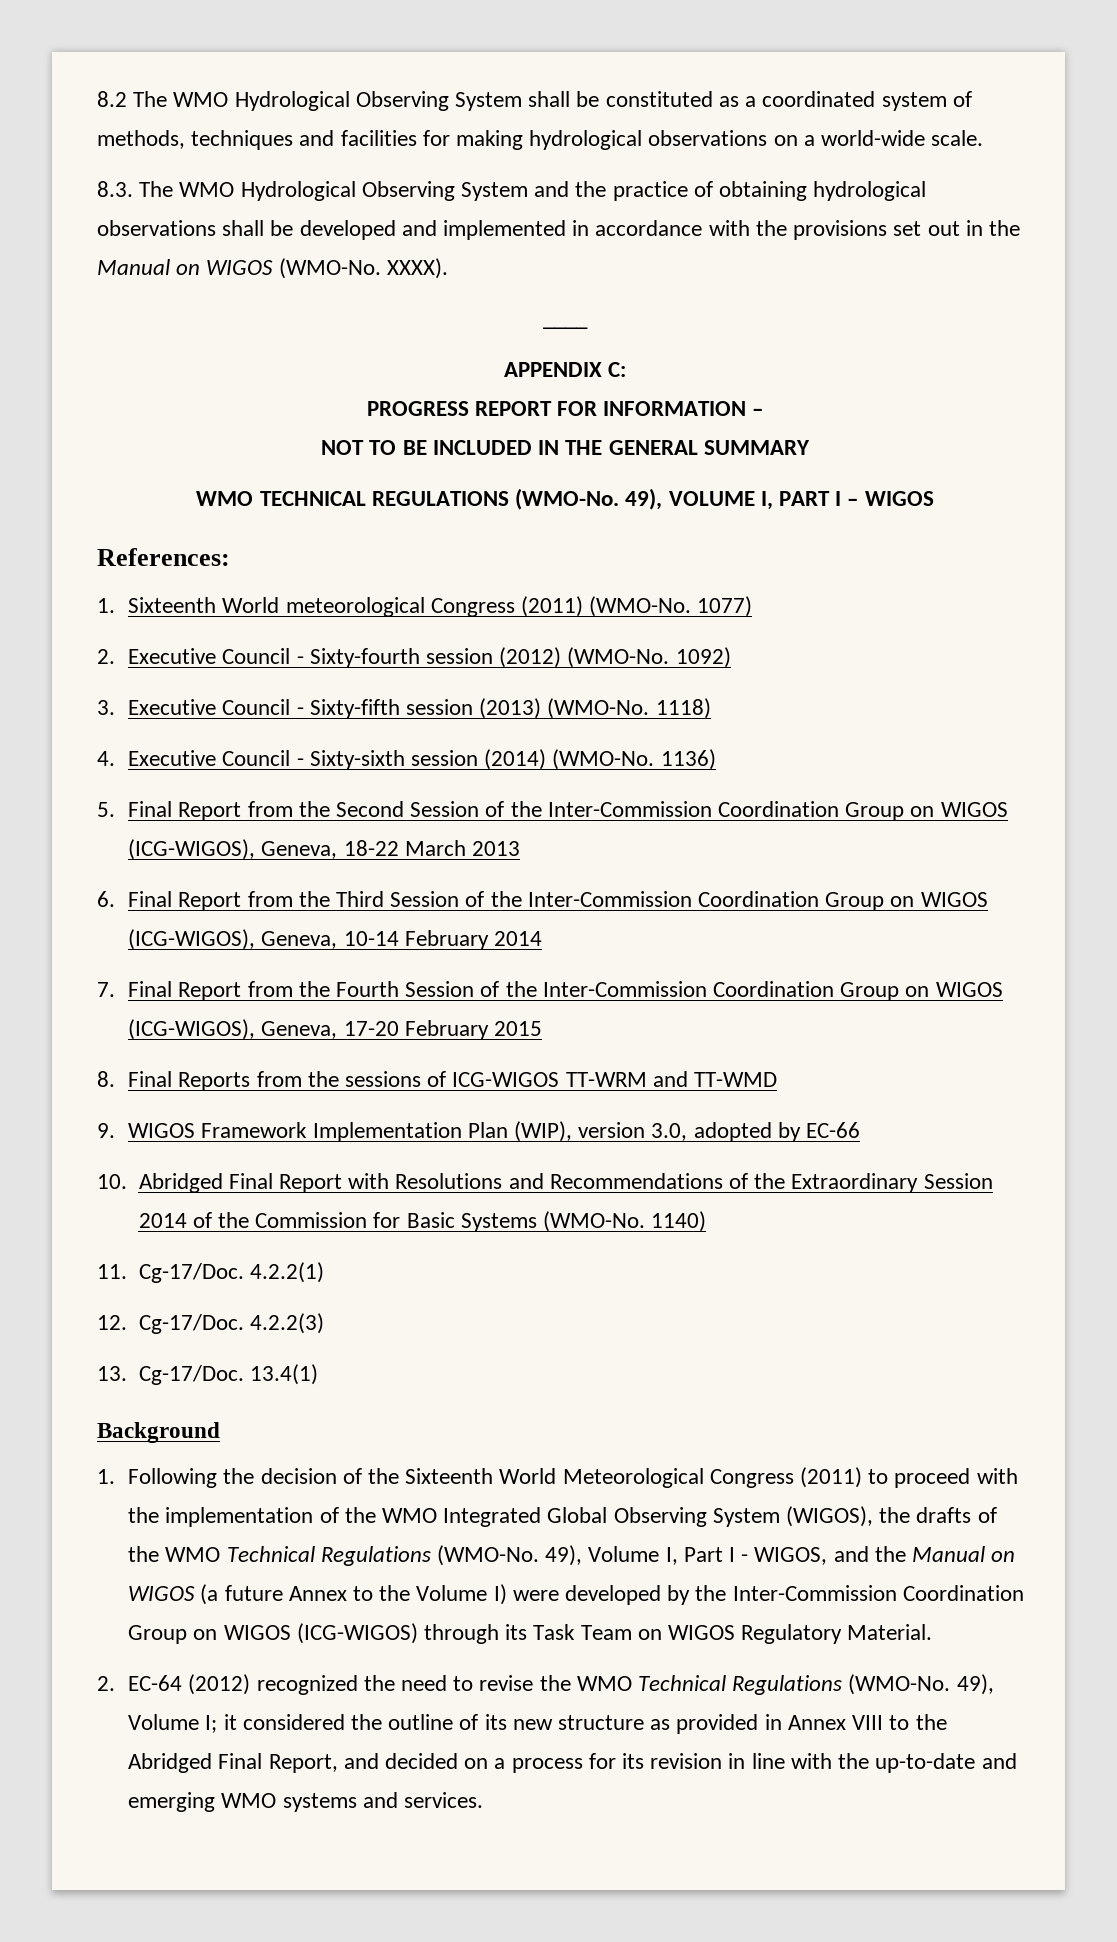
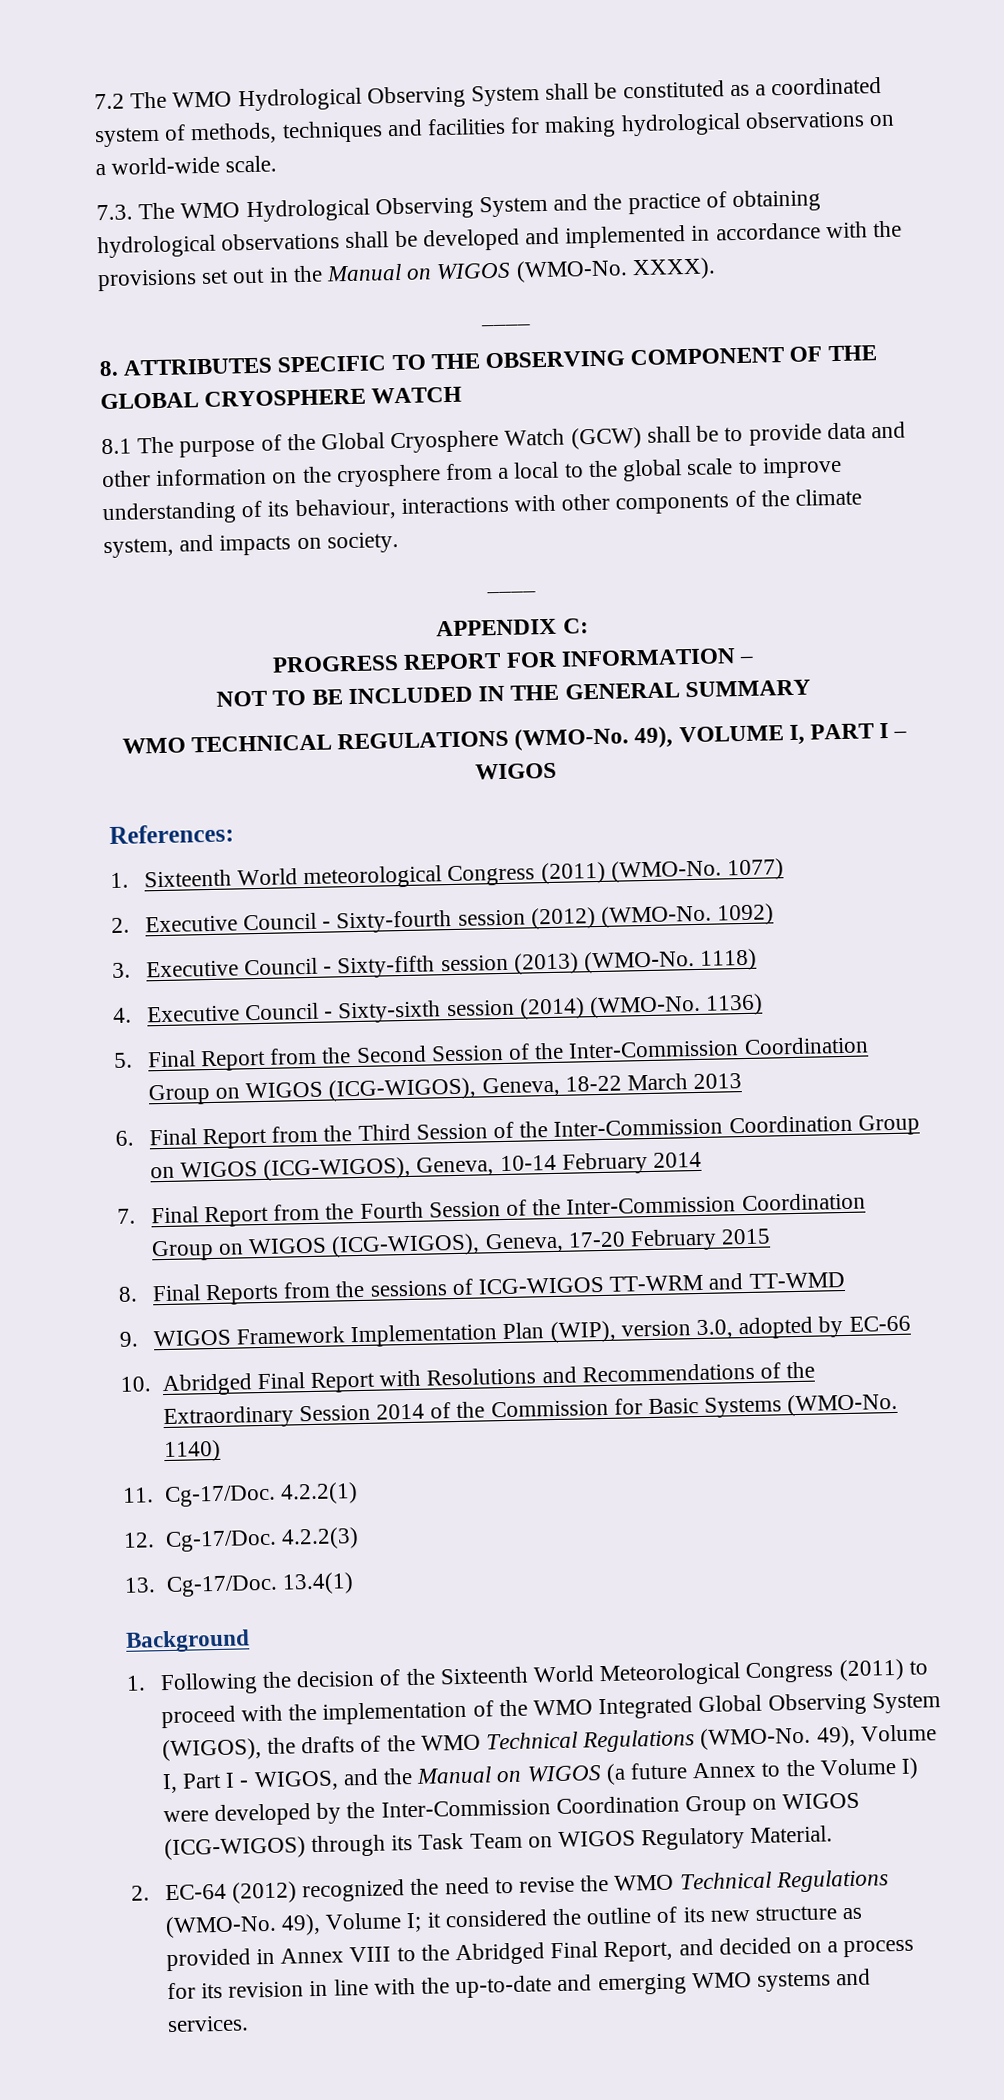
[97,91,127,107] 8.2 -> [94,93,125,110] 7.2
[97,181,133,197] 8.3. -> [96,204,133,221] 7.3.
(588, 327) none -> [99,345,877,377] [100,386,463,410] [101,421,906,458] [101,456,842,488] [102,488,863,526] [103,532,399,559] [486,589,536,594] // 8. ATTRIBUTES SPECIFIC TO THE OBSERVING COMPONENT OF THE GLOBAL CRYOSPHERE WATCH // 8.1 The purpose of the Global Cryosphere Watch (GCW) shall be to provide data and other information on the cryosphere from a local to the global scale to improve understanding of its behaviour, interactions with other components of the climate system, and impacts on society. // ____

